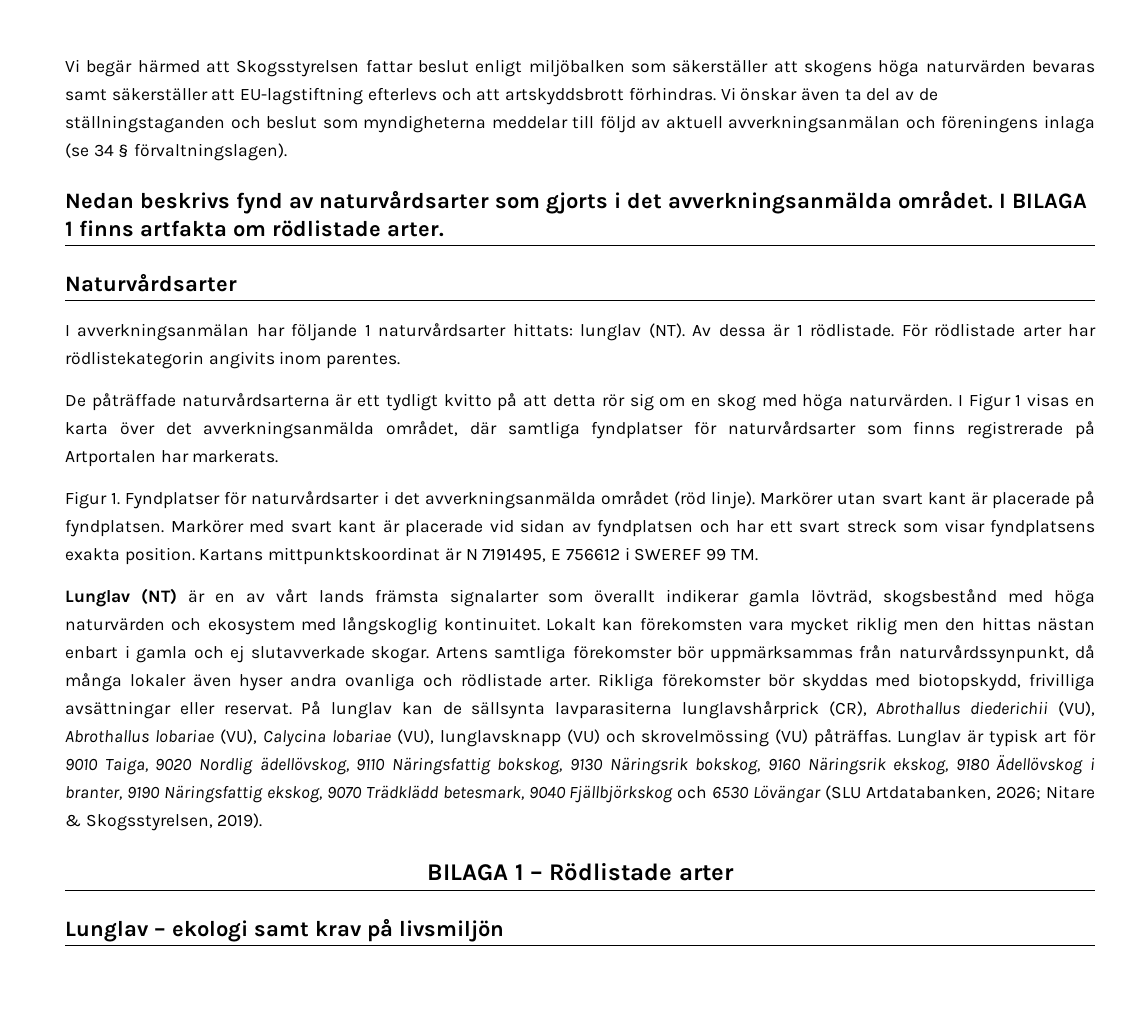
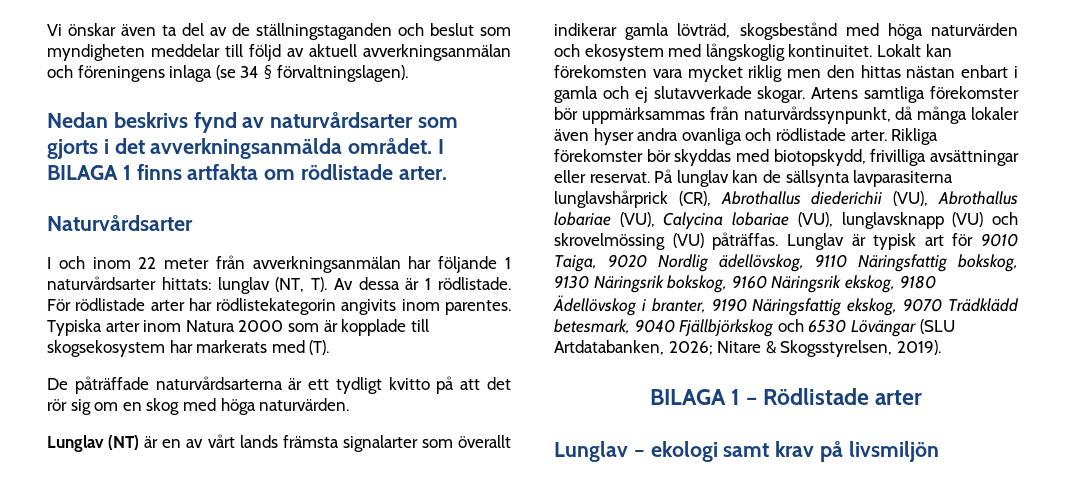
[65,59,1096,77] [65,87,736,105] Vi begär härmed att Skogsstyrelsen fattar beslut enligt miljöbalken som säkerställer att skogens höga naturvärden bevaras samt säkerställer att EU-lagstiftning efterlevs och att artskyddsbrott förhindras. Vi -> [47,24,62,36] Vi
[363,115,487,133] myndigheterna -> [47,44,145,61] myndigheten
(70, 330) none -> [58,255,245,269] och inom 22 meter från
[648,323,685,338] (NT). -> [275,277,328,292] (NT, T).
(401, 361) none -> [47,319,429,336] [47,340,330,357] Typiska arter inom Natura 2000 som är kopplade till skogsekosystem har markerats med (T).
[552,394,596,407] detta -> [486,377,511,390] det
[957,393,1095,411] [65,421,1095,439] [65,450,279,467] [65,491,1095,509] [65,519,1095,537] [65,547,758,565] I Figur 1 visas en karta över det avverkningsanmälda området, där samtliga fyndplatser för naturvårdsarter som finns registrerade på Artportalen har markerats. // Figur 1. Fyndplatser för naturvårdsarter i det avverkningsanmälda området (röd linje). Markörer utan svart kant är placerade på fyndplatsen. Markörer med svart kant är placerade vid sidan av fyndplatsen och har ett svart streck som visar fyndplatsens exakta position. Kartans mittpunktskoordinat är N 7191495, E 756612 i SWEREF 99 TM. -> (350, 404) none

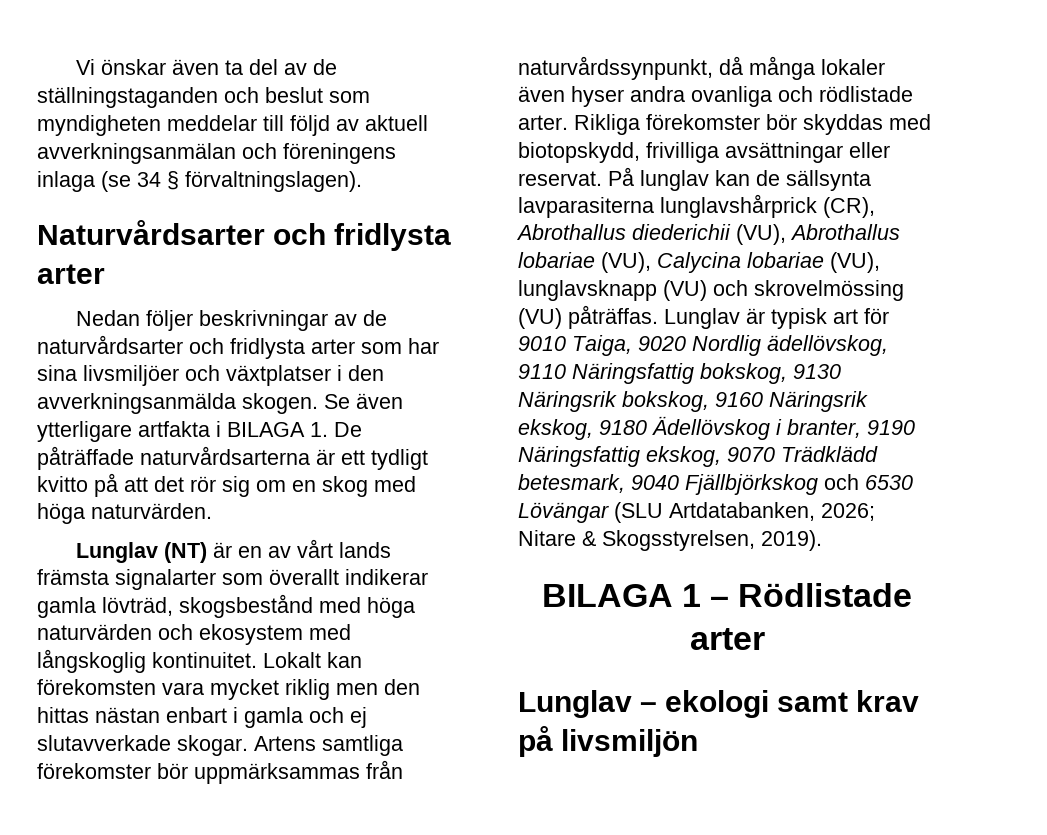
[47,111,459,133] [47,137,445,159] [47,164,447,180] [47,214,193,231] [47,255,511,273] [47,276,511,294] [47,298,511,315] [47,319,429,336] [47,340,330,357] Nedan beskrivs fynd av naturvårdsarter som gjorts i det avverkningsanmälda området. I BILAGA 1 finns artfakta om rödlistade arter. // Naturvårdsarter // I och inom 22 meter från avverkningsanmälan har följande 1 naturvårdsarter hittats: lunglav (NT, T). Av dessa är 1 rödlistade. För rödlistade arter har rödlistekategorin angivits inom parentes. Typiska arter inom Natura 2000 som är kopplade till skogsekosystem har markerats med (T). // -> [37,220,452,251] [37,264,105,284] [75,310,387,331] [37,335,439,359] [37,365,384,386] [37,393,403,414] [37,421,328,442] Naturvårdsarter och fridlysta arter // Nedan följer beskrivningar av de naturvårdsarter och fridlysta arter som har sina livsmiljöer och växtplatser i den avverkningsanmälda skogen. Se även ytterligare artfakta i BILAGA 1.

